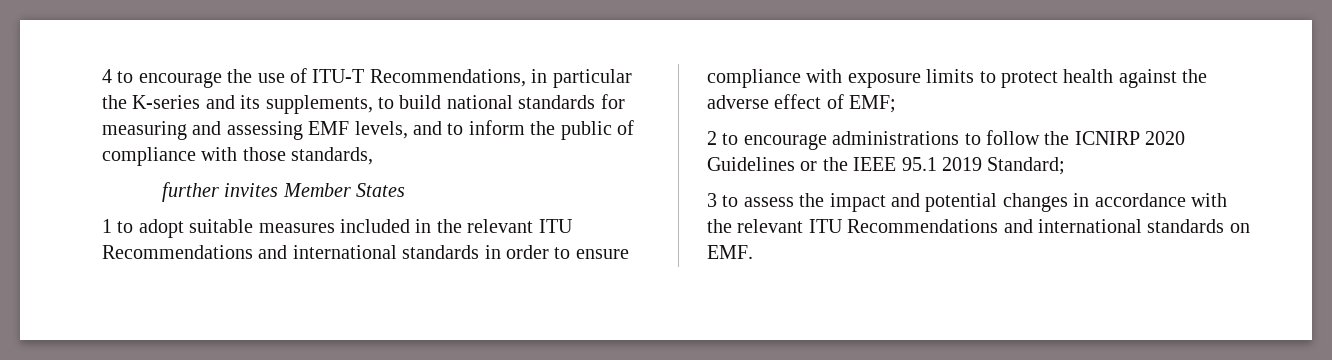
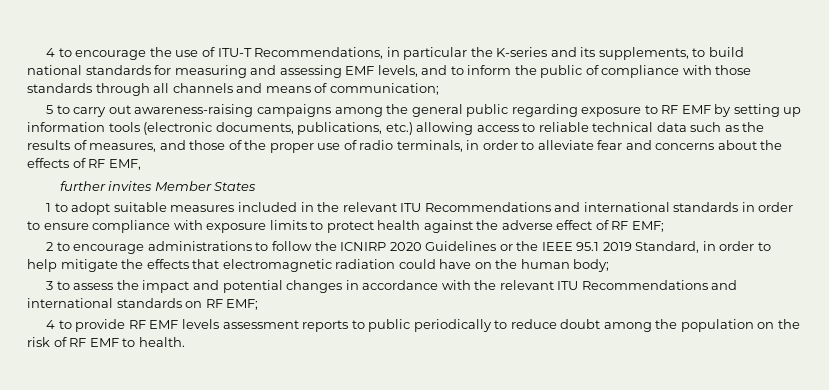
[291,147,374,165] standards, -> [27,83,439,96] [46,104,802,117] [27,122,765,135] [27,140,783,153] [27,158,141,170] standards through all channels and means of communication; // 5 to carry out awareness-raising campaigns among the general public regarding exposure to RF EMF by setting up information tools (electronic documents, publications, etc.) allowing access to reliable technical data such as the results of measures, and those of the proper use of radio terminals, in order to alleviate fear and concerns about the effects of RF EMF,
(844, 101) none -> [611,221,629,230] RF
[987,157,1066,175] Standard; -> [635,241,771,253] [27,259,610,272] Standard, in order to help mitigate the effects that electromagnetic radiation could have on the human body;
[707,245,753,259] EMF. -> [205,299,259,310] [46,319,800,332] [27,337,185,347] RF EMF; // 4 to provide RF EMF levels assessment reports to public periodically to reduce doubt among the population on the risk of RF EMF to health.

